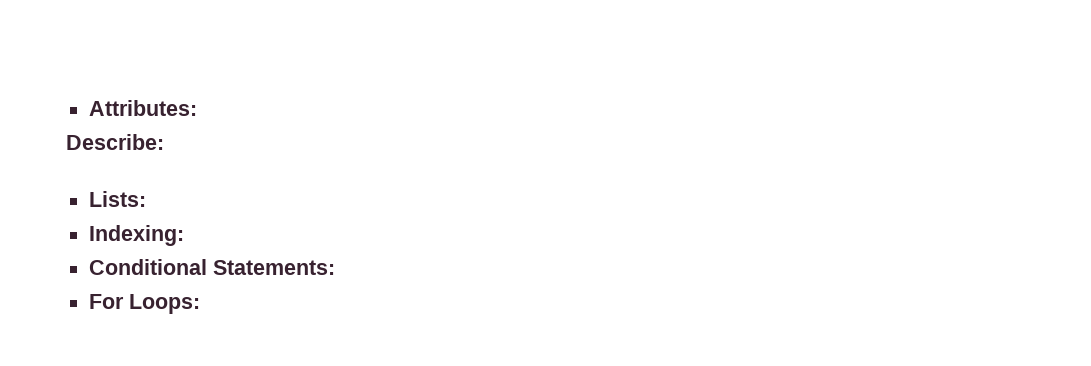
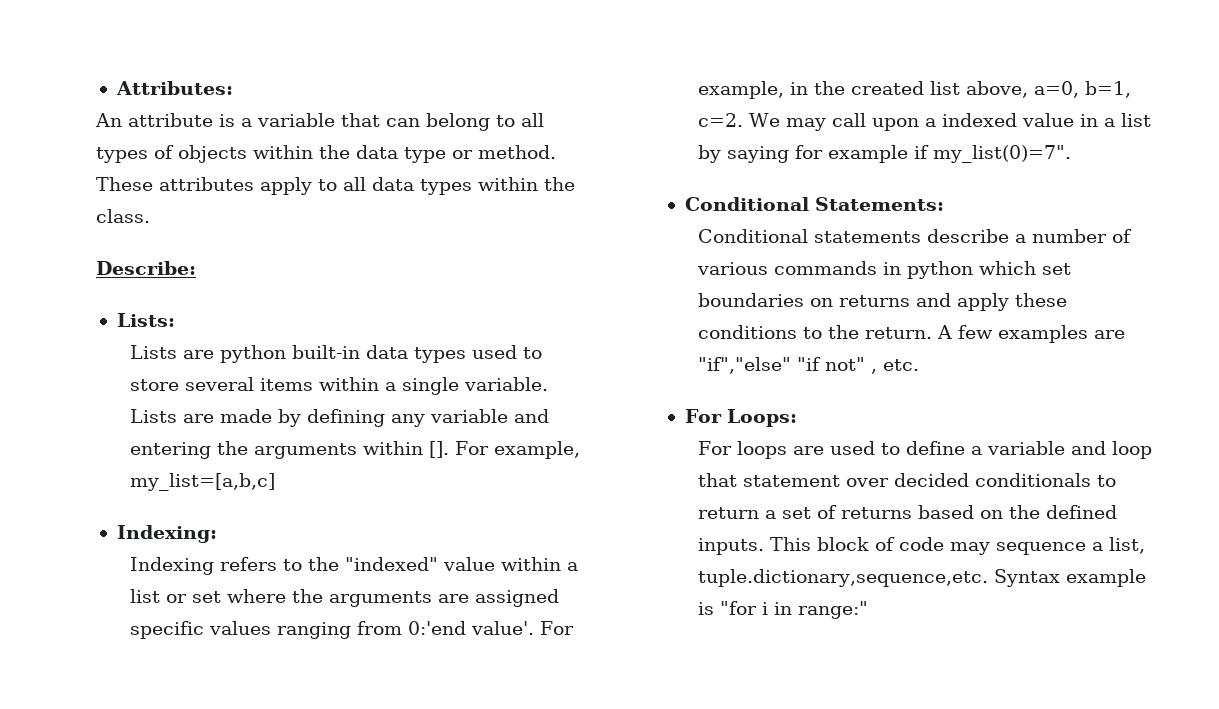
[65,134,164,150] [89,191,147,207] [89,225,185,246] [89,259,336,275] [89,294,201,314] Describe: // Lists: // Indexing: // Conditional Statements: // For Loops: -> [95,113,545,131] [96,145,557,163] [96,177,576,195] [96,209,151,223] [96,261,197,275] [117,313,176,327] [129,345,542,363] [129,377,548,395] [129,409,549,427] [129,441,580,459] [129,473,275,491] [117,525,218,543] [129,557,578,575] [129,589,559,607] [129,621,574,639] [697,81,1131,99] [697,113,1151,131] [697,145,1071,163] [685,197,945,211] [697,229,1132,243] [696,261,1071,279] [697,293,1067,311] [697,325,1125,343] [697,357,919,374] [685,409,798,427] [697,441,1152,459] [697,473,1116,487] [697,505,1117,519] [697,537,1145,555] [697,569,1146,587] [697,601,868,619] An attribute is a variable that can belong to all types of objects within the data type or method. These attributes apply to all data types within the class. // Describe: // Lists: // Lists are python built-in data types used to store several items within a single variable. Lists are made by defining any variable and entering the arguments within []. For example, my_list=[a,b,c] // Indexing: // Indexing refers to the "indexed" value within a list or set where the arguments are assigned specific values ranging from 0:'end value'. For example, in the created list above, a=0, b=1, c=2. We may call upon a indexed value in a list by saying for example if my_list(0)=7". // Conditional Statements: // Conditional statements describe a number of various commands in python which set boundaries on returns and apply these conditions to the return. A few examples are "if","else" "if not" , etc. // For Loops: // For loops are used to define a variable and loop that statement over decided conditionals to return a set of returns based on the defined inputs. This block of code may sequence a list, tuple.dictionary,sequence,etc. Syntax example is "for i in range:"

